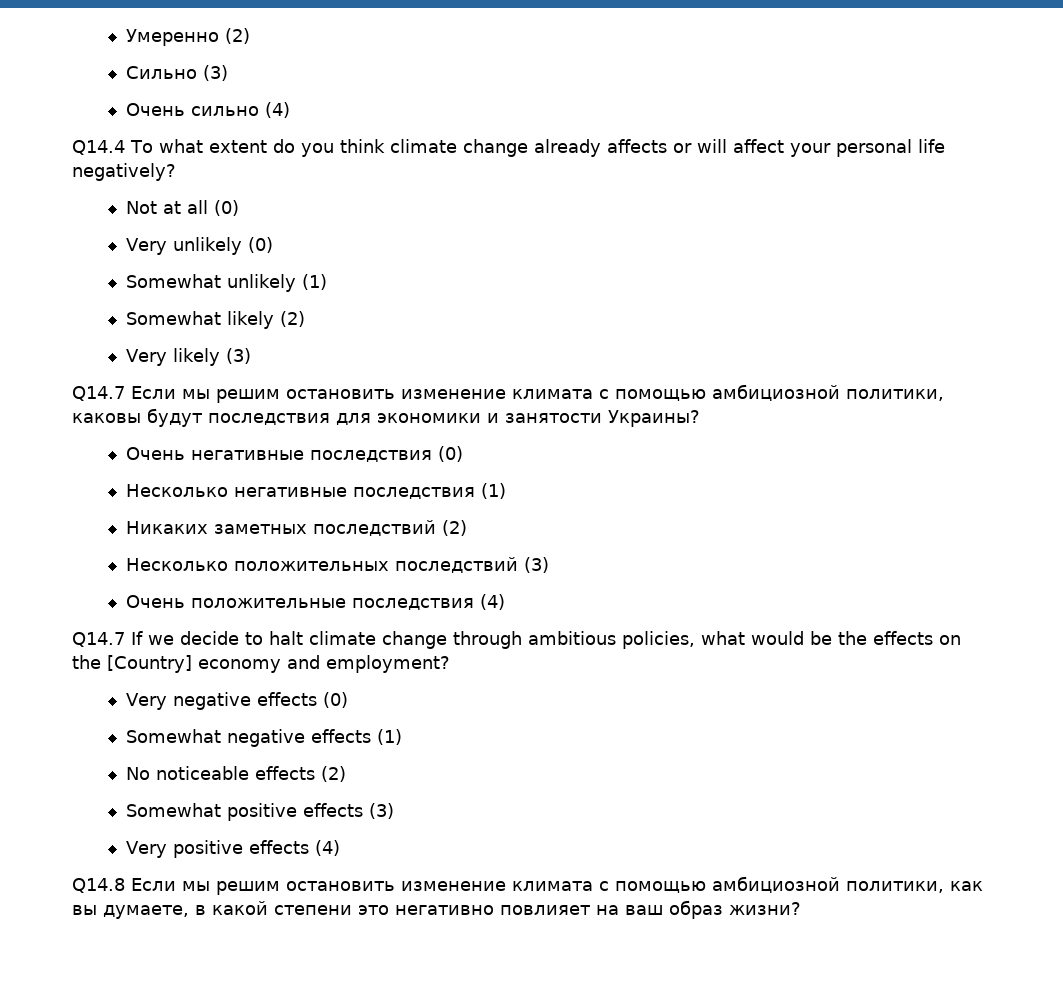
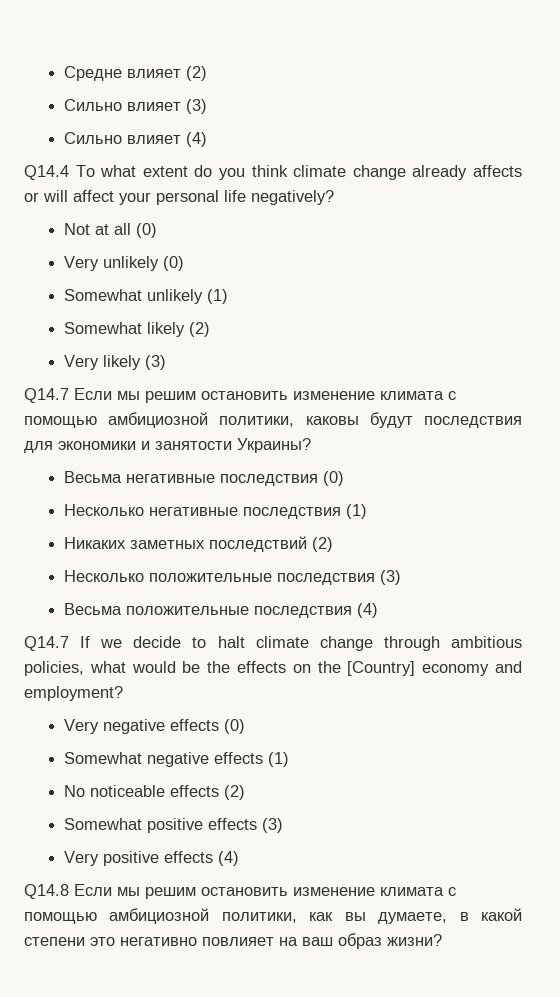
[125,29,219,46] Умеренно -> [63,66,181,81] Средне влияет
[202,65,228,81] [125,103,259,116] (3) // Очень сильно -> [126,99,207,114] [63,132,181,144] влияет (3) // Сильно влияет
[125,447,185,460] Очень -> [63,471,122,483] Весьма
[233,557,549,573] [125,595,185,608] положительных последствий (3) // Очень -> [148,570,401,585] [63,603,122,615] положительные последствия (3) // Весьма

